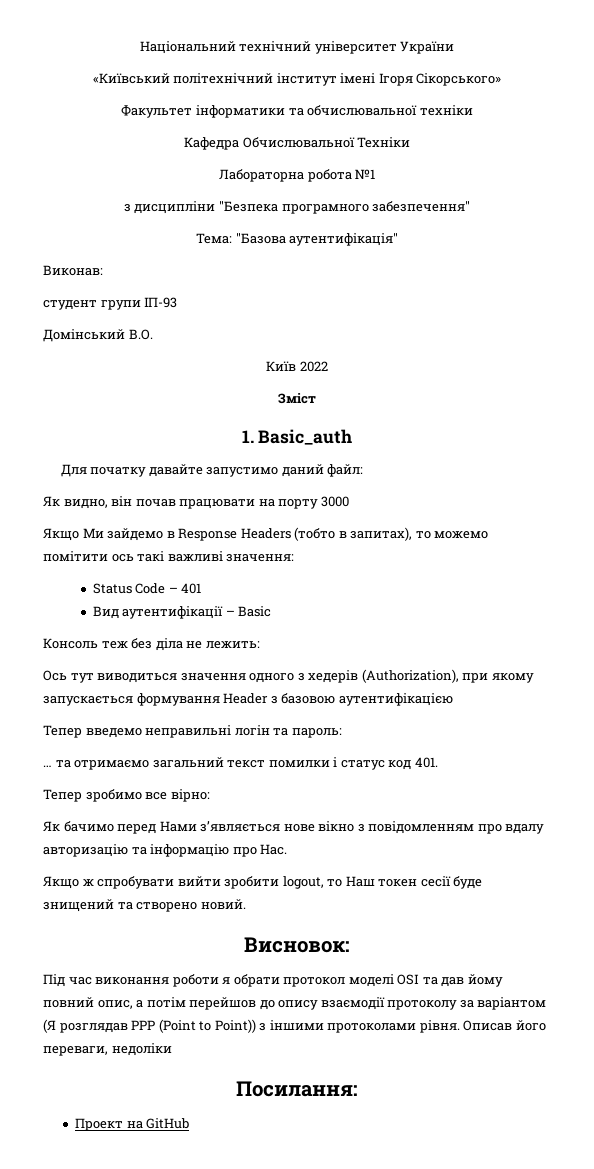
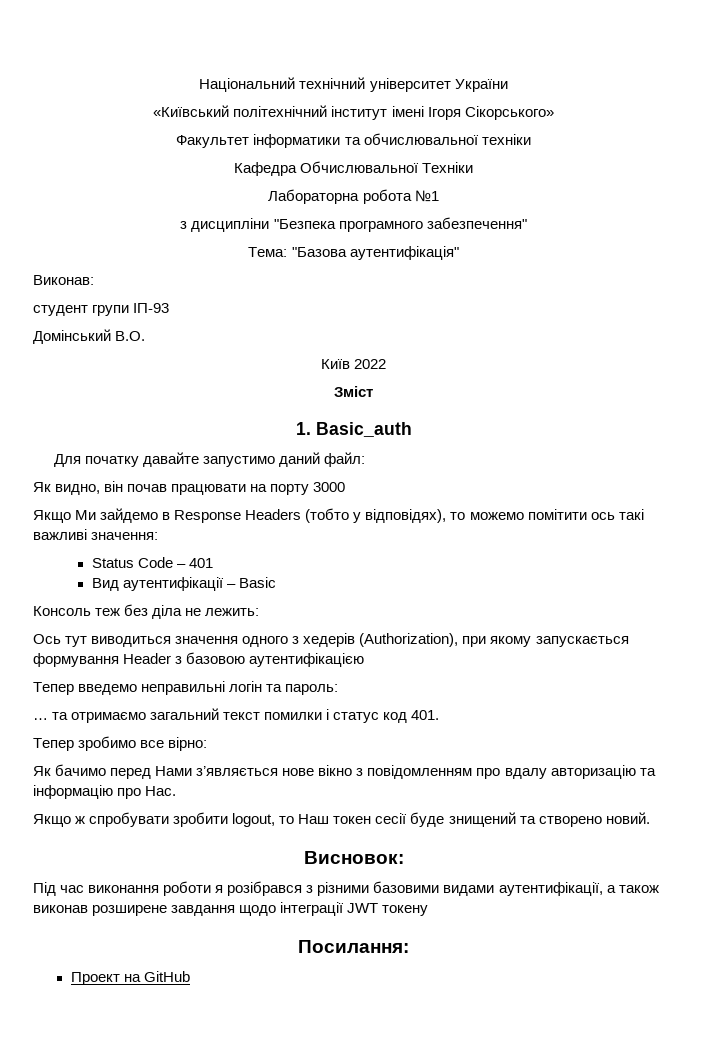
[338,527,413,541] в запитах), -> [353,509,447,523] у відповідях),
[177,876,221,886] вийти -> (170, 819) none
[233,974,503,987] [43,997,547,1010] [43,1019,546,1033] [43,1043,172,1056] обрати протокол моделі OSI та дав йому повний опис, а потім перейшов до опису взаємодії протоколу за варіантом (Я розглядав PPP (Point to Point)) з іншими протоколами рівня. Описав його переваги, недоліки -> [227,881,659,896] [33,902,429,916] розібрався з різними базовими видами аутентифікації, а також виконав розширене завдання щодо інтеграції JWT токену

